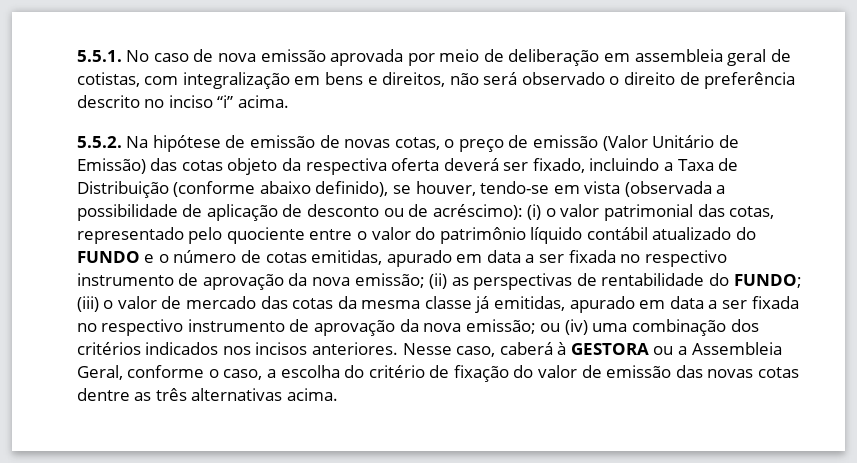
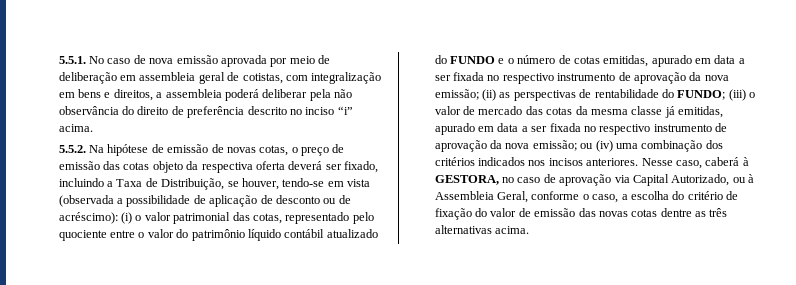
[449,72,620,85] não será observado o -> [156,89,352,101] [58,106,134,115] a assembleia poderá deliberar pela não observância do
[602,135,739,151] [76,158,146,174] (Valor Unitário de Emissão) -> (100, 165) none
[76,181,389,198] Distribuição (conforme abaixo definido), -> [161,178,225,190] Distribuição,
[570,343,688,355] GESTORA ou a -> [434,174,754,186] GESTORA, no caso de aprovação via Capital Autorizado, ou à

